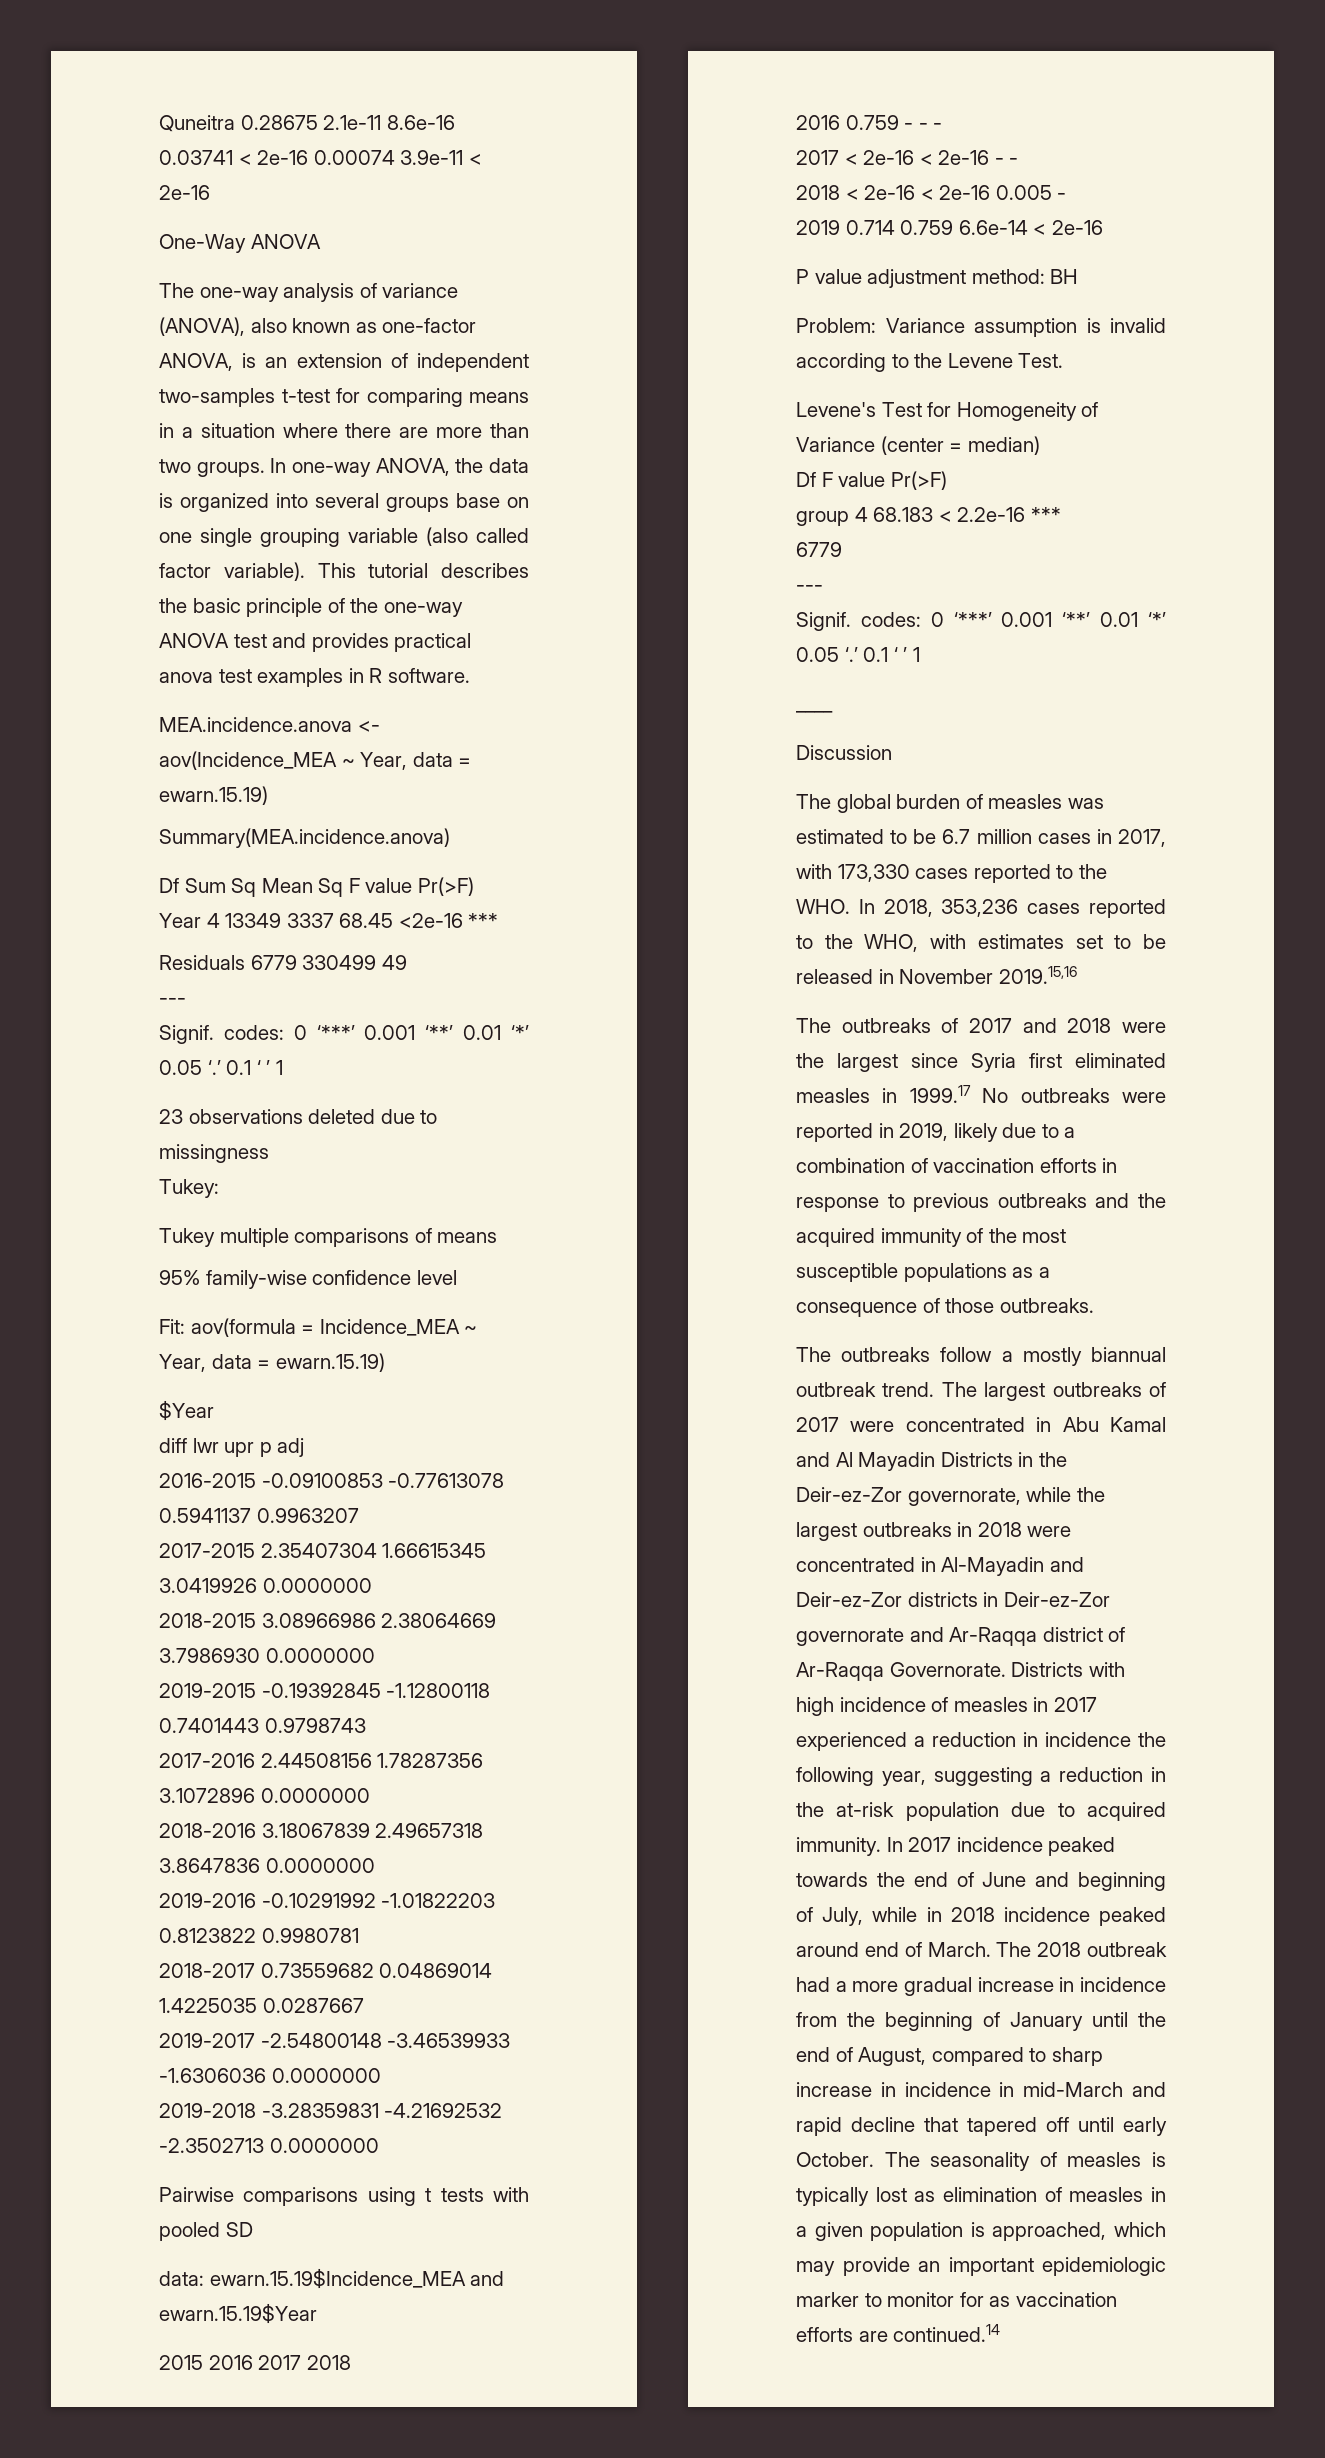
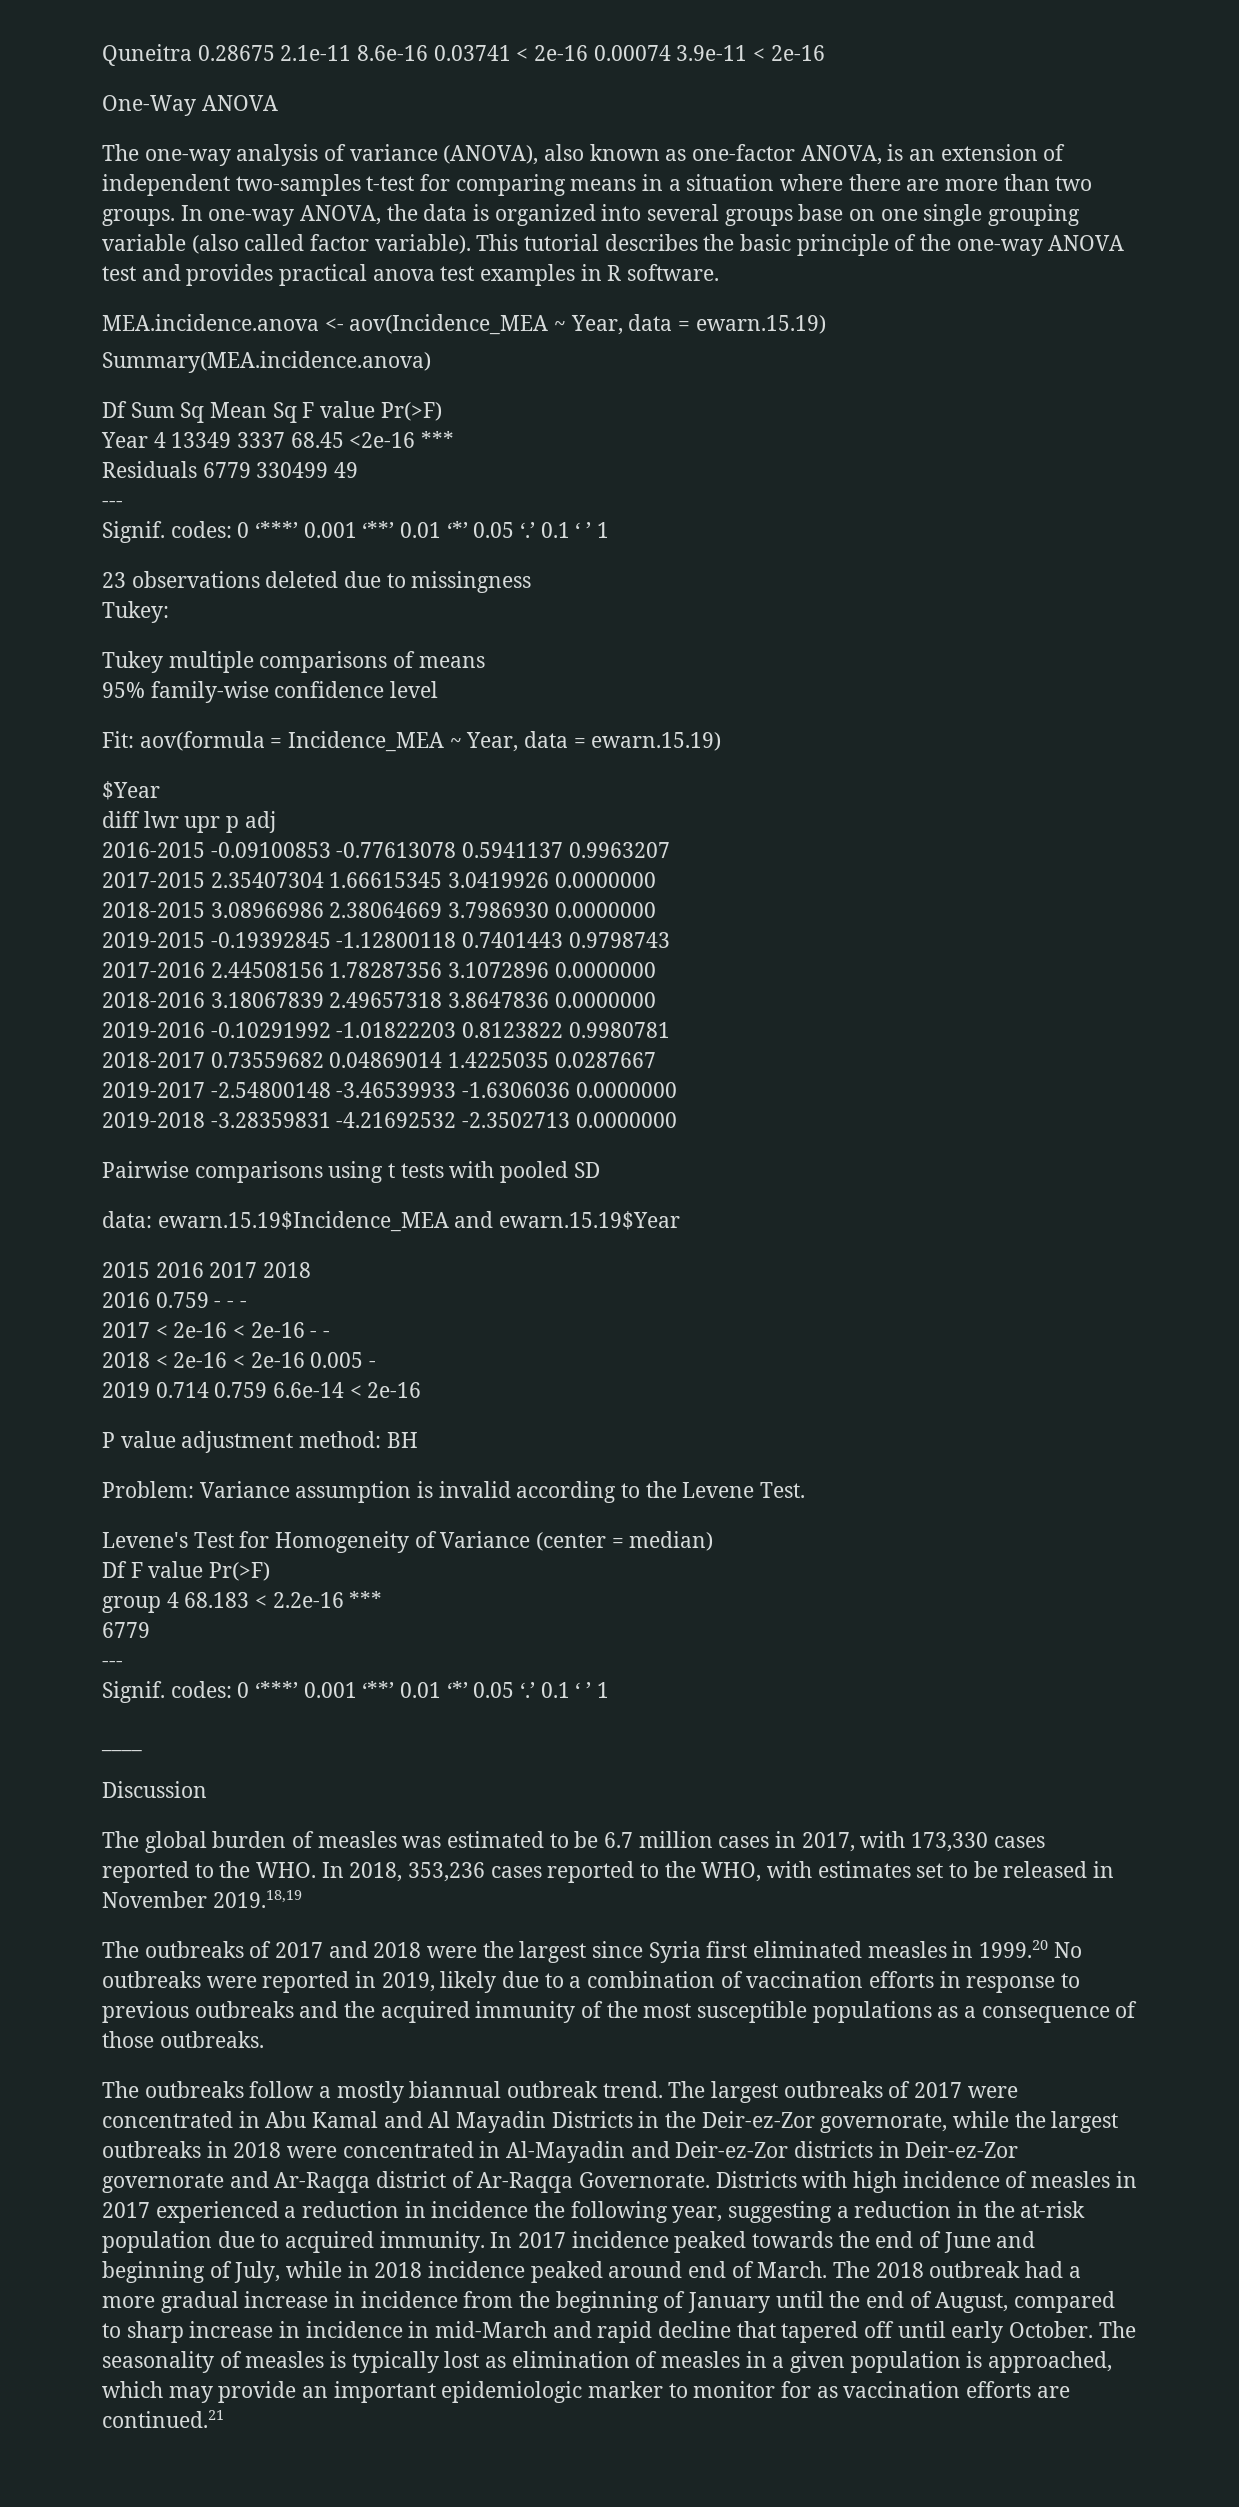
[998,966,1077,984] 2019.15,16 -> [212,1890,302,1908] 2019.18,19
[909,1085,971,1103] 1999.17 -> [979,1940,1049,1958] 1999.20
[893,2324,1001,2342] continued.14 -> [102,2410,224,2428] continued.21

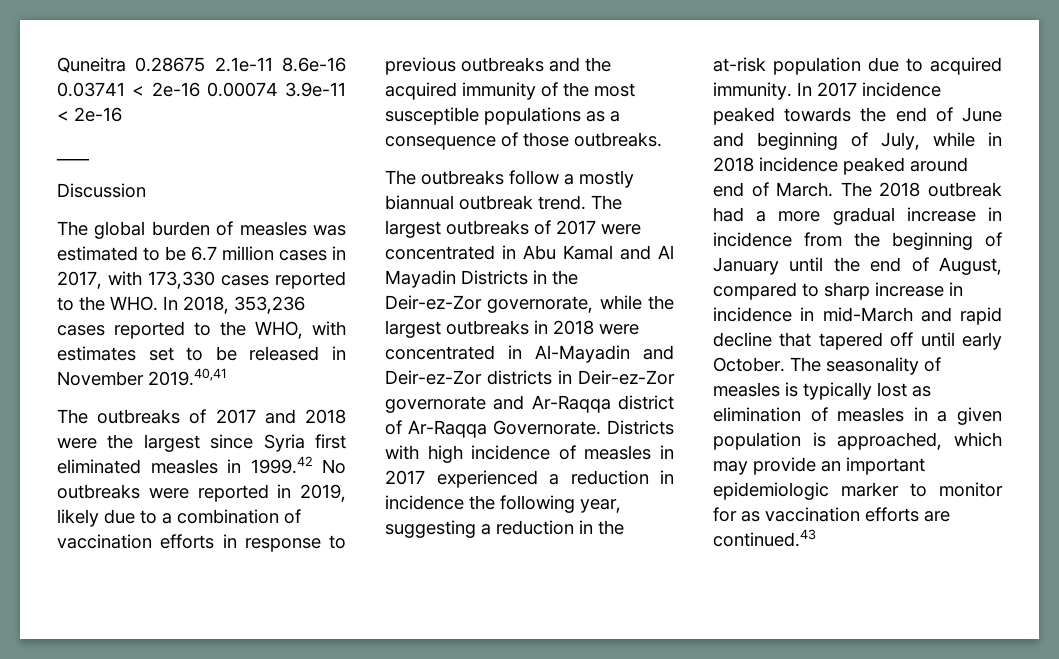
[102,95,278,116] [102,144,1066,166] [102,174,1093,196] [102,204,1081,226] [102,234,1125,256] [102,264,720,286] [102,314,826,335] [102,351,431,373] [102,401,442,423] [101,431,455,448] [102,461,359,478] [102,501,123,508] [102,521,609,543] [102,571,532,593] [102,601,169,623] [102,651,485,673] [102,681,439,703] [102,731,722,752] [102,781,160,800] [102,811,276,833] [102,842,670,858] [102,872,656,888] [102,902,656,918] [102,932,670,948] [102,962,656,978] [102,992,656,1008] [102,1022,670,1038] [102,1052,656,1068] [102,1082,677,1098] [102,1112,677,1128] [102,1161,600,1183] [102,1211,681,1232] [102,1262,312,1278] [102,1292,247,1308] [102,1322,331,1338] [102,1352,377,1368] [102,1382,422,1398] [102,1431,418,1453] [102,1481,806,1503] [102,1531,714,1553] [102,1561,271,1581] [102,1591,383,1613] [102,1622,150,1638] [102,1661,123,1668] [102,1681,609,1703] // One-Way ANOVA // The one-way analysis of variance (ANOVA), also known as one-factor ANOVA, is an extension of independent two-samples t-test for comparing means in a situation where there are more than two groups. In one-way ANOVA, the data is organized into several groups base on one single grouping variable (also called factor variable). This tutorial describes the basic principle of the one-way ANOVA test and provides practical anova test examples in R software. // MEA.incidence.anova <- aov(Incidence_MEA ~ Year, data = ewarn.15.19) // Summary(MEA.incidence.anova) // Df Sum Sq Mean Sq F value Pr(>F) // Year 4 13349 3337 68.45 <2e-16 *** // Residuals 6779 330499 49 // --- // Signif. codes: 0 ‘***’ 0.001 ‘**’ 0.01 ‘*’ 0.05 ‘.’ 0.1 ‘ ’ 1 // 23 observations deleted due to missingness // Tukey: // Tukey multiple comparisons of means // 95% family-wise confidence level // Fit: aov(formula = Incidence_MEA ~ Year, data = ewarn.15.19) // $Year // diff lwr upr p adj // 2016-2015 -0.09100853 -0.77613078 0.5941137 0.9963207 // 2017-2015 2.35407304 1.66615345 3.0419926 0.0000000 // 2018-2015 3.08966986 2.38064669 3.7986930 0.0000000 // 2019-2015 -0.19392845 -1.12800118 0.7401443 0.9798743 // 2017-2016 2.44508156 1.78287356 3.1072896 0.0000000 // 2018-2016 3.18067839 2.49657318 3.8647836 0.0000000 // 2019-2016 -0.10291992 -1.01822203 0.8123822 0.9980781 // 2018-2017 0.73559682 0.04869014 1.4225035 0.0287667 // 2019-2017 -2.54800148 -3.46539933 -1.6306036 0.0000000 // 2019-2018 -3.28359831 -4.21692532 -2.3502713 0.0000000 // Pairwise comparisons using t tests with pooled SD // data: ewarn.15.19$Incidence_MEA and ewarn.15.19$Year // 2015 2016 2017 2018 // 2016 0.759 - - - // 2017 < 2e-16 < 2e-16 - - // 2018 < 2e-16 < 2e-16 0.005 - // 2019 0.714 0.759 6.6e-14 < 2e-16 // P value adjustment method: BH // Problem: Variance assumption is invalid according to the Levene Test. // Levene's Test for Homogeneity of Variance (center = median) // Df F value Pr(>F) // group 4 68.183 < 2.2e-16 *** // 6779 // --- // Signif. codes: 0 ‘***’ 0.001 ‘**’ 0.01 ‘*’ 0.05 ‘.’ 0.1 ‘ ’ 1 -> (122, 114) none
[212,1890,302,1908] 2019.18,19 -> [148,368,227,386] 2019.40,41
[979,1940,1049,1958] 1999.20 -> [250,456,313,474] 1999.42
[102,2410,224,2428] continued.21 -> [713,529,816,547] continued.43

